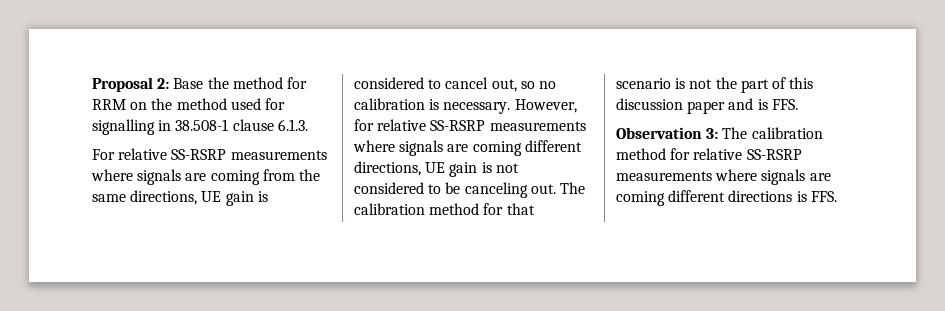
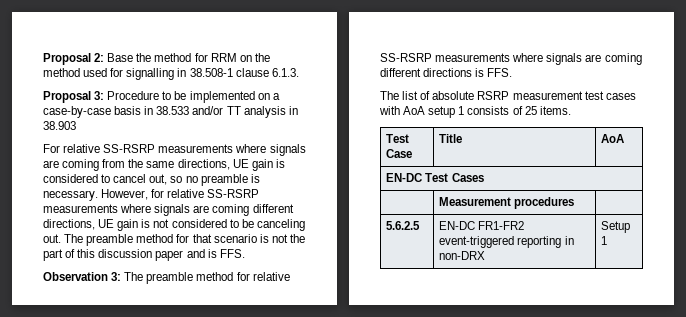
(308, 125) none -> [43,91,280,103] [43,106,298,118] [43,121,76,130] // Proposal 3: Procedure to be implemented on a case-by-case basis in 38.533 and/or TT analysis in 38.903
[354,98,425,110] calibration -> [200,174,248,186] preamble
[354,203,425,215] calibration -> [86,234,134,246] preamble
[751,127,823,139] calibration -> [146,272,194,284] preamble
(837, 196) none -> [380,91,636,100] [379,106,571,118] [386,134,410,143] [386,149,413,158] [439,134,463,143] [601,134,625,143] [386,173,484,182] [439,197,575,209] [386,221,421,230] [439,221,525,230] [439,236,574,248] [439,251,486,260] [601,221,631,233] [601,236,608,245] // The list of absolute RSRP measurement test cases with AoA setup 1 consists of 25 items. // Test Case | Title | AoA // EN-DC Test Cases // | Measurement procedures | // 5.6.2.5 | EN-DC FR1-FR2 event-triggered reporting in non-DRX | Setup 1

